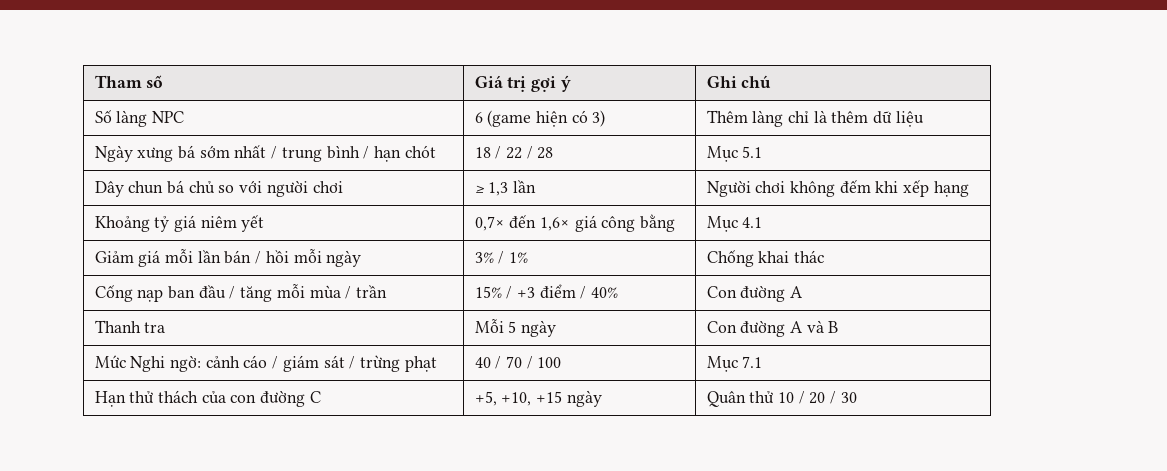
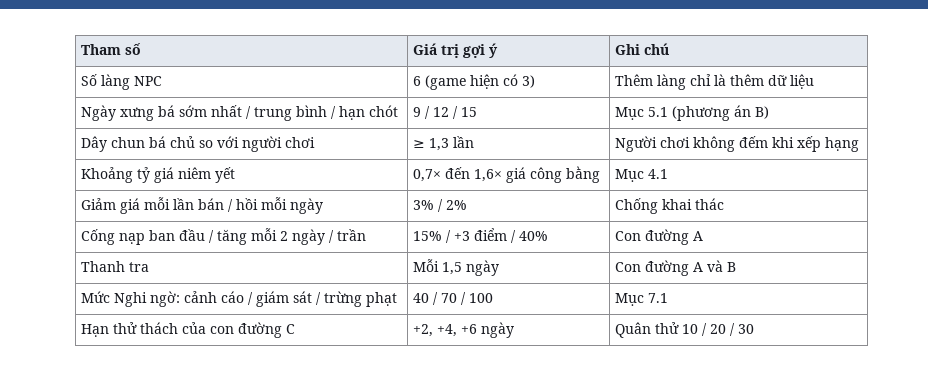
[474,146,554,159] 18 / 22 / 28 -> [413,106,478,119] 9 / 12 / 15
(763, 152) none -> [672,105,770,121] (phương án B)
[509,252,529,263] 1% -> [446,200,468,210] 2%
[309,285,341,299] mùa -> [280,229,326,245] 2 ngày
[508,321,517,333] 5 -> [442,262,463,275] 1,5
[474,391,563,406] +5, +10, +15 -> [413,324,478,337] +2, +4, +6

